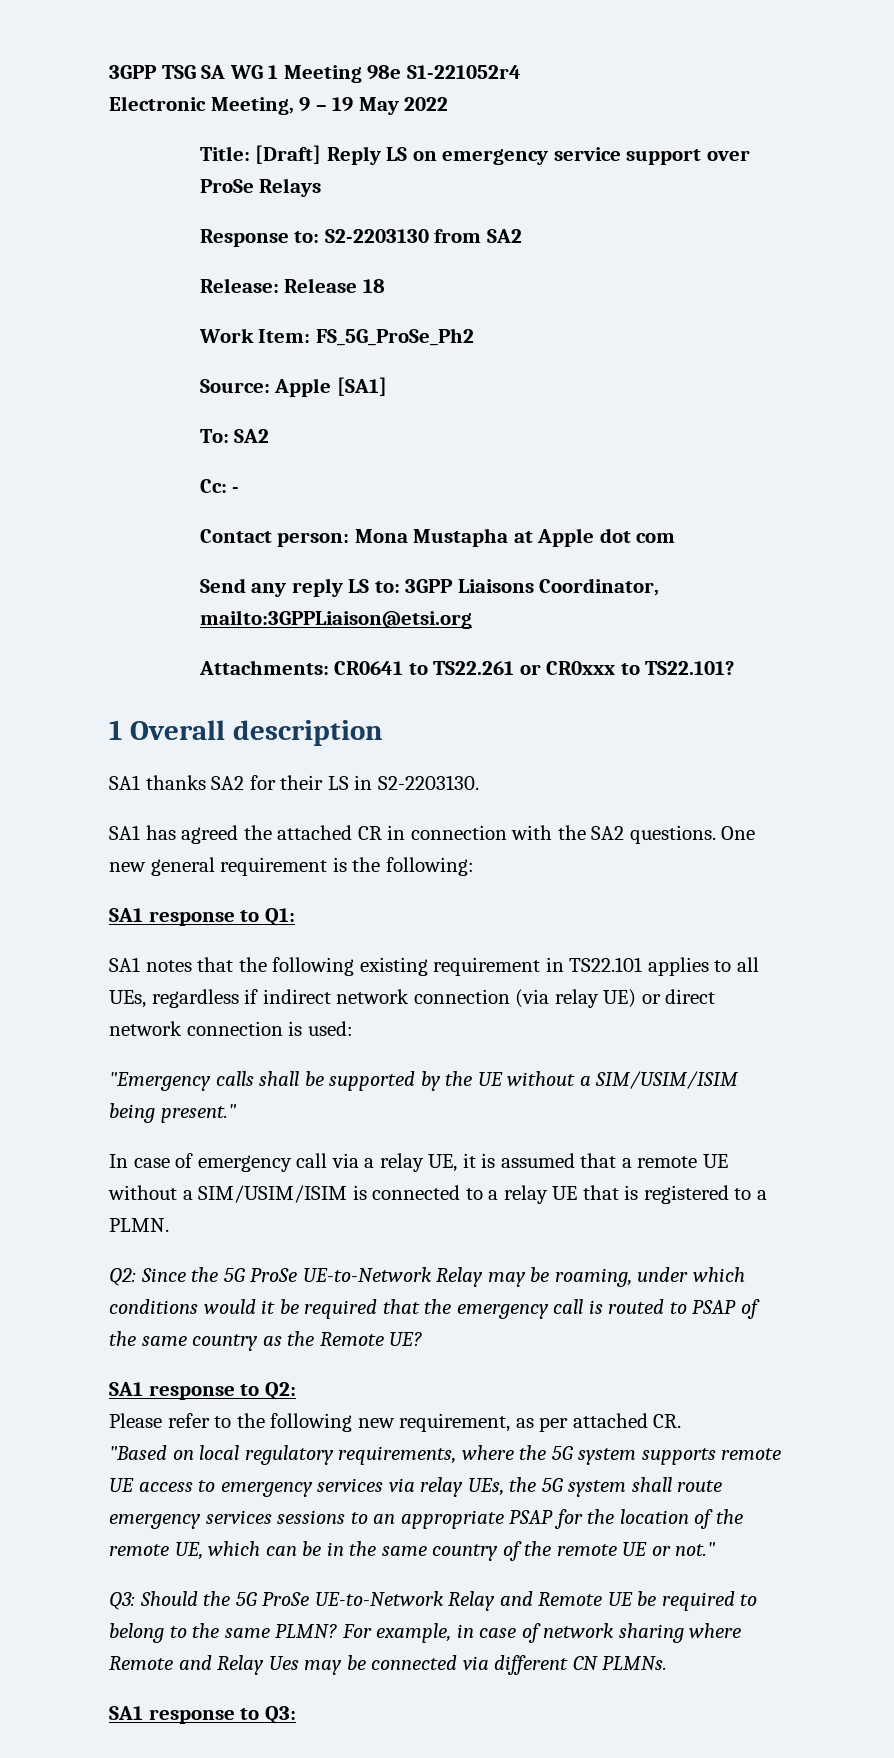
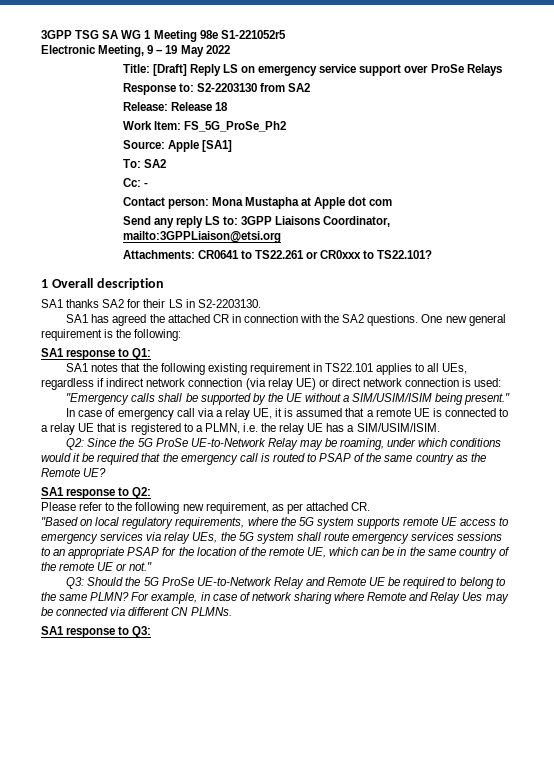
[406,65,521,79] S1-221052r4 -> [220,30,286,39] S1-221052r5
[108,1185,348,1203] without a SIM/USIM/ISIM -> (430, 412) none
[109,1218,169,1232] PLMN. -> [204,423,440,435] PLMN, i.e. the relay UE has a SIM/USIM/ISIM.

